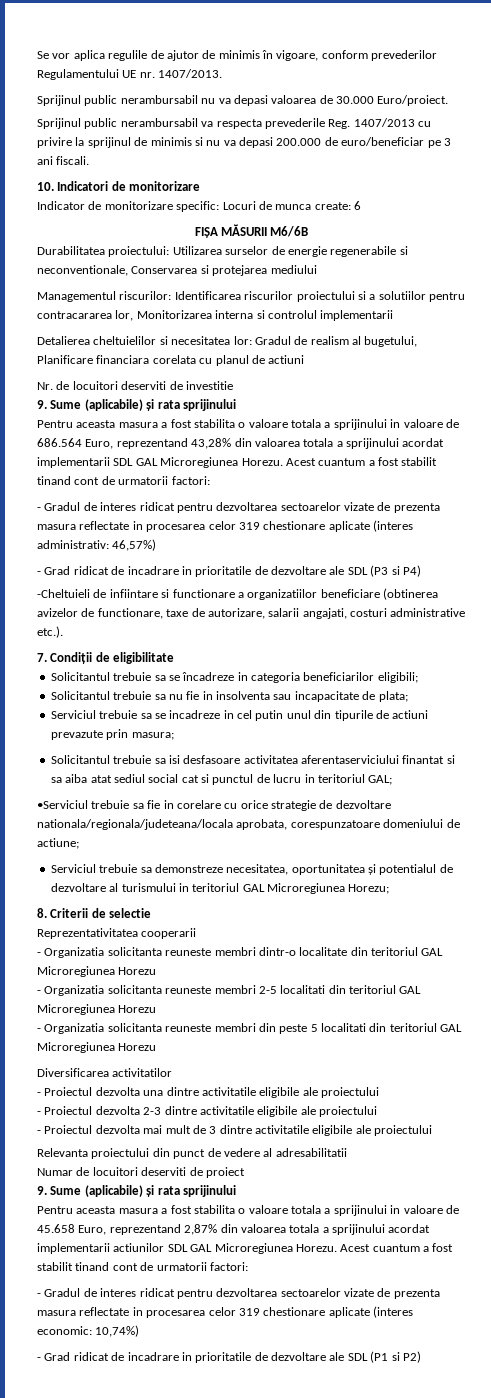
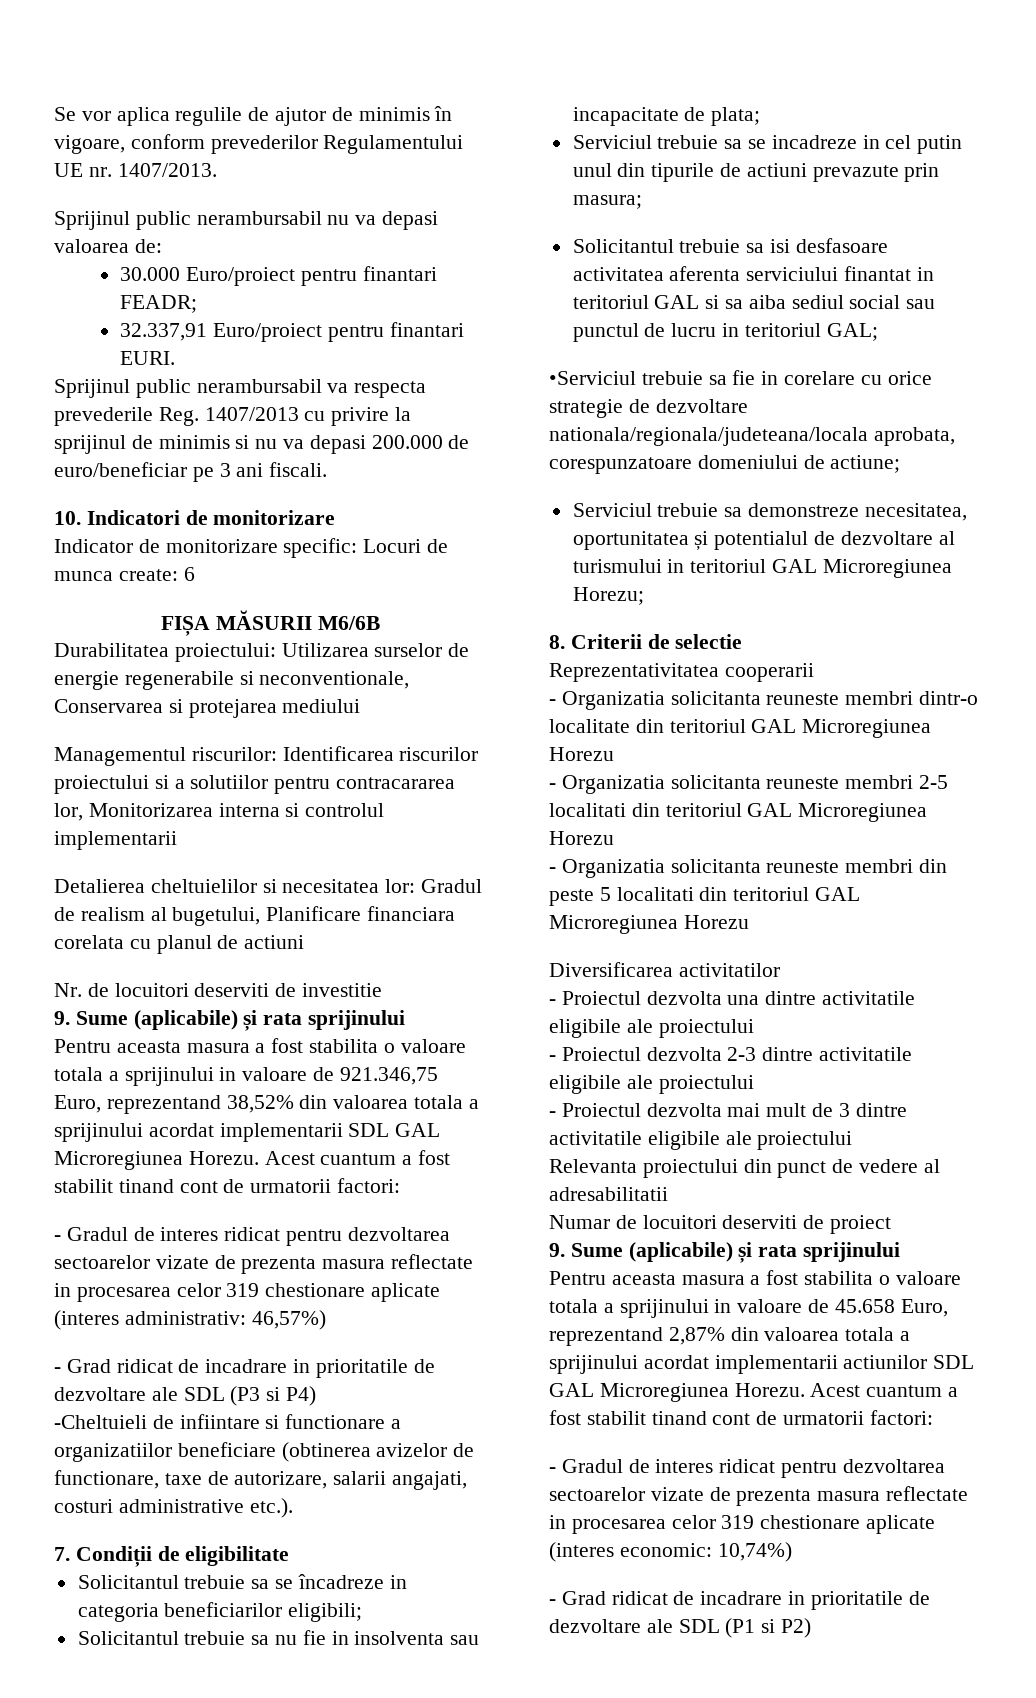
[319,95,449,106] de 30.000 Euro/proiect. -> [134,239,162,253] [120,266,437,286] [120,295,198,313] [120,322,464,342] [120,351,176,365] de: // 30.000 Euro/proiect pentru finantari FEADR; // 32.337,91 Euro/proiect pentru finantari EURI.
[37,438,232,449] 686.564 Euro, reprezentand 43,28% -> [339,1067,438,1085] [54,1095,294,1114] 921.346,75 Euro, reprezentand 38,52%
[301,755,445,764] aferentaserviciului finantat -> [669,266,934,281] [572,295,700,309] aferenta serviciului finantat in teritoriul GAL
[90,775,112,783] atat -> (786, 302) none
[181,774,209,783] cat si -> [906,299,936,309] sau

